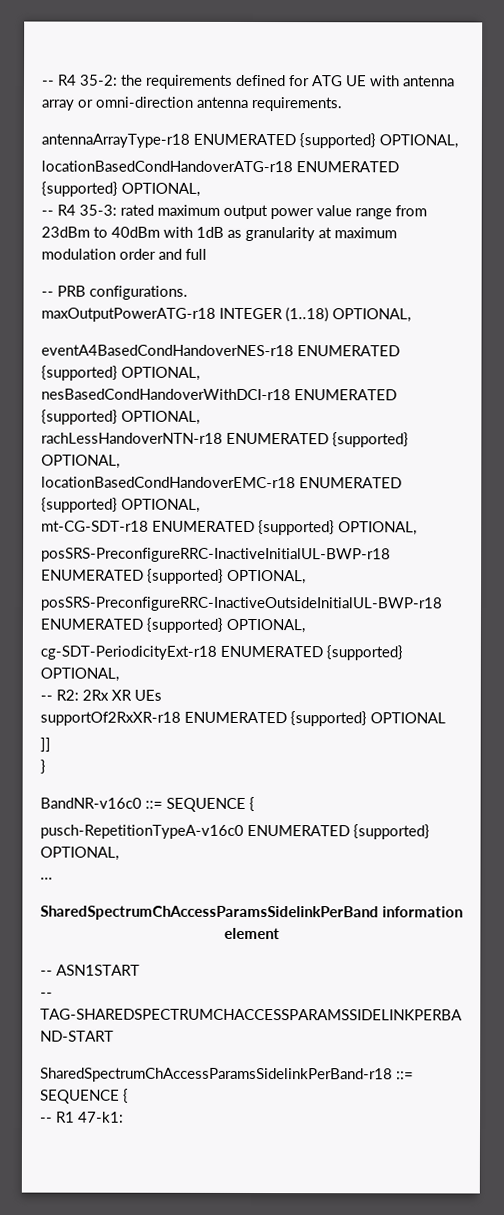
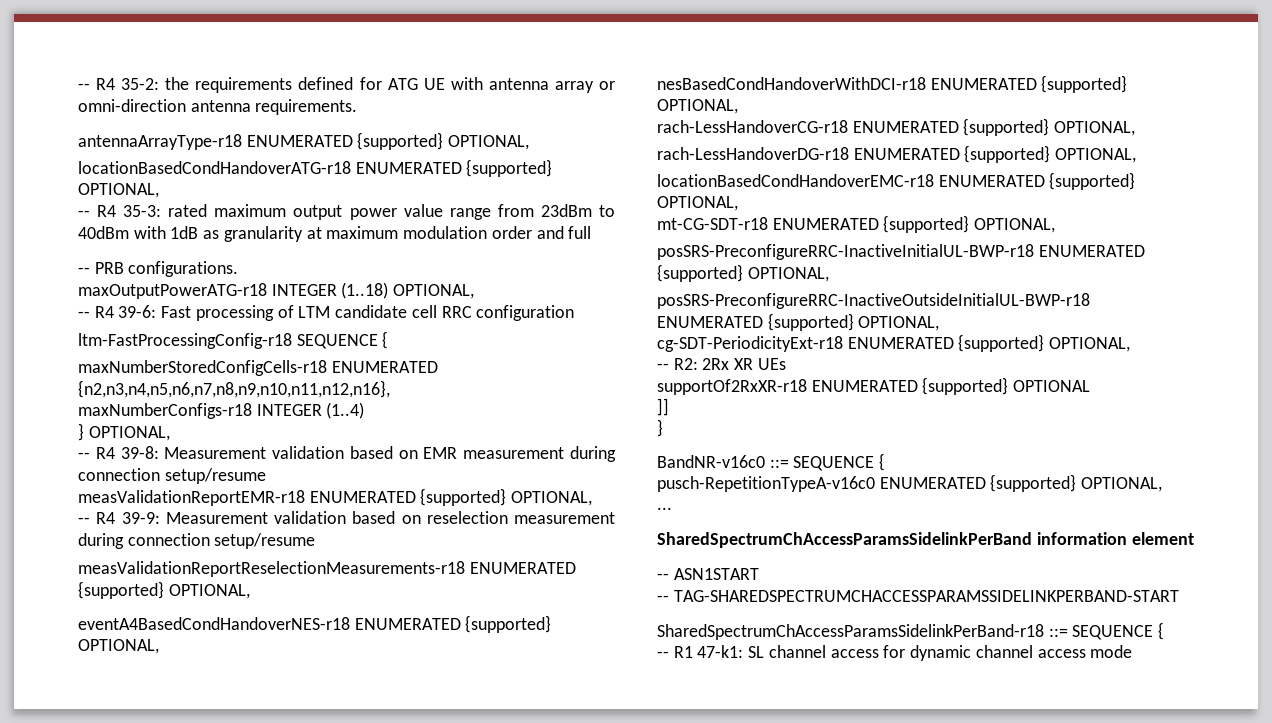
(411, 315) none -> [78,305,575,321] [78,331,389,349] [78,360,438,376] [78,380,390,398] [78,402,365,419] [78,423,170,441] [78,446,616,462] [78,468,266,484] [78,488,593,506] [78,511,615,524] [78,533,316,549] [78,561,576,577] [78,581,250,599] // -- R4 39-6: Fast processing of LTM candidate cell RRC configuration // ltm-FastProcessingConfig-r18 SEQUENCE { // maxNumberStoredConfigCells-r18 ENUMERATED {n2,n3,n4,n5,n6,n7,n8,n9,n10,n11,n12,n16}, // maxNumberConfigs-r18 INTEGER (1..4) // } OPTIONAL, // -- R4 39-8: Measurement validation based on EMR measurement during connection setup/resume // measValidationReportEMR-r18 ENUMERATED {supported} OPTIONAL, // -- R4 39-9: Measurement validation based on reselection measurement during connection setup/resume // measValidationReportReselectionMeasurements-r18 ENUMERATED {supported} OPTIONAL,
[41,432,223,444] rachLessHandoverNTN-r18 -> [657,118,1136,136] [657,147,849,160] rach-LessHandoverCG-r18 ENUMERATED {supported} OPTIONAL, // rach-LessHandoverDG-r18
(124, 1117) none -> [748,645,1133,661] SL channel access for dynamic channel access mode

